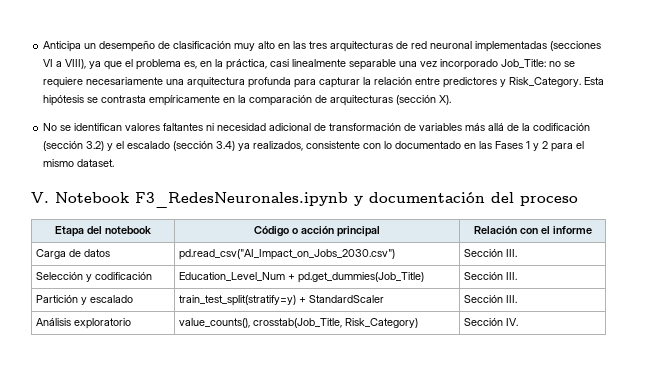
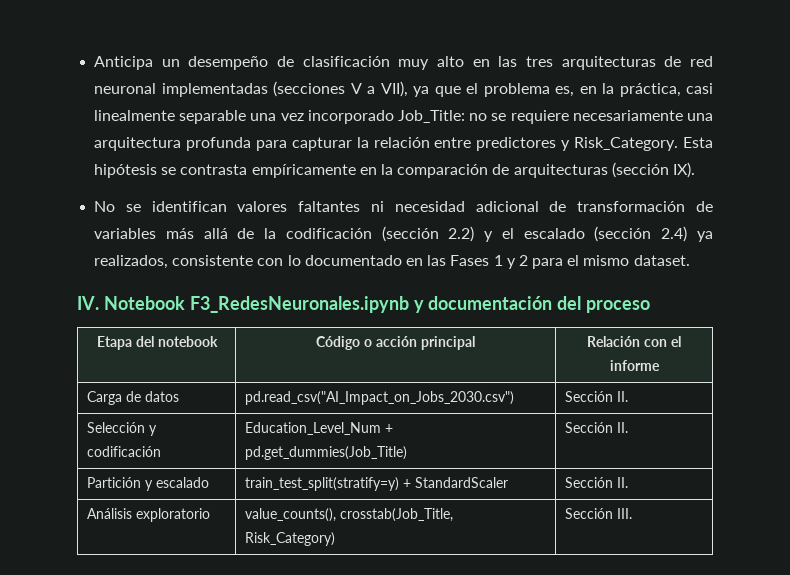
[43,59,87,69] VI a VIII), -> [350,81,408,97] V a VII),
[439,95,452,105] X). -> [672,162,695,178] IX).
[86,141,105,151] 3.2) -> [448,226,475,242] 2.2)
[216,141,236,151] 3.4) -> [661,226,688,242] 2.4)
[31,192,49,203] V. -> [77,296,99,310] IV.
[506,249,518,257] III. -> [616,391,628,402] II.
[506,272,518,280] III. -> [616,422,628,433] II.
[506,295,518,303] III. -> [616,477,628,488] II.
[506,318,519,326] IV. -> [616,508,632,519] III.

